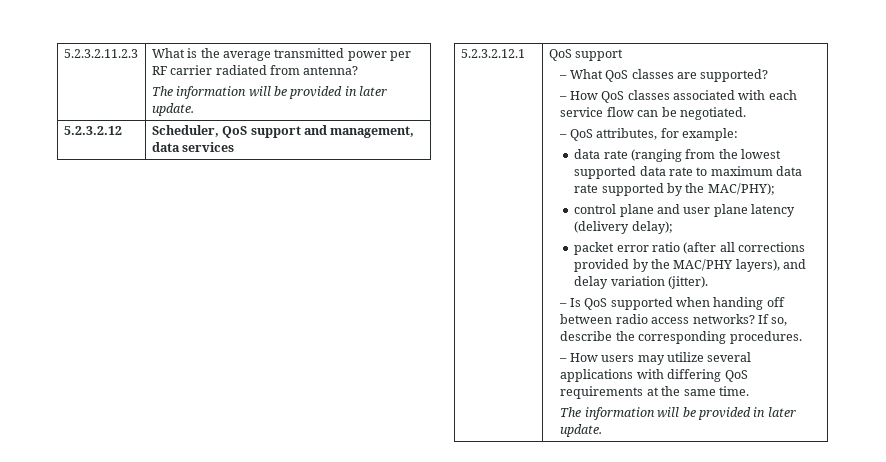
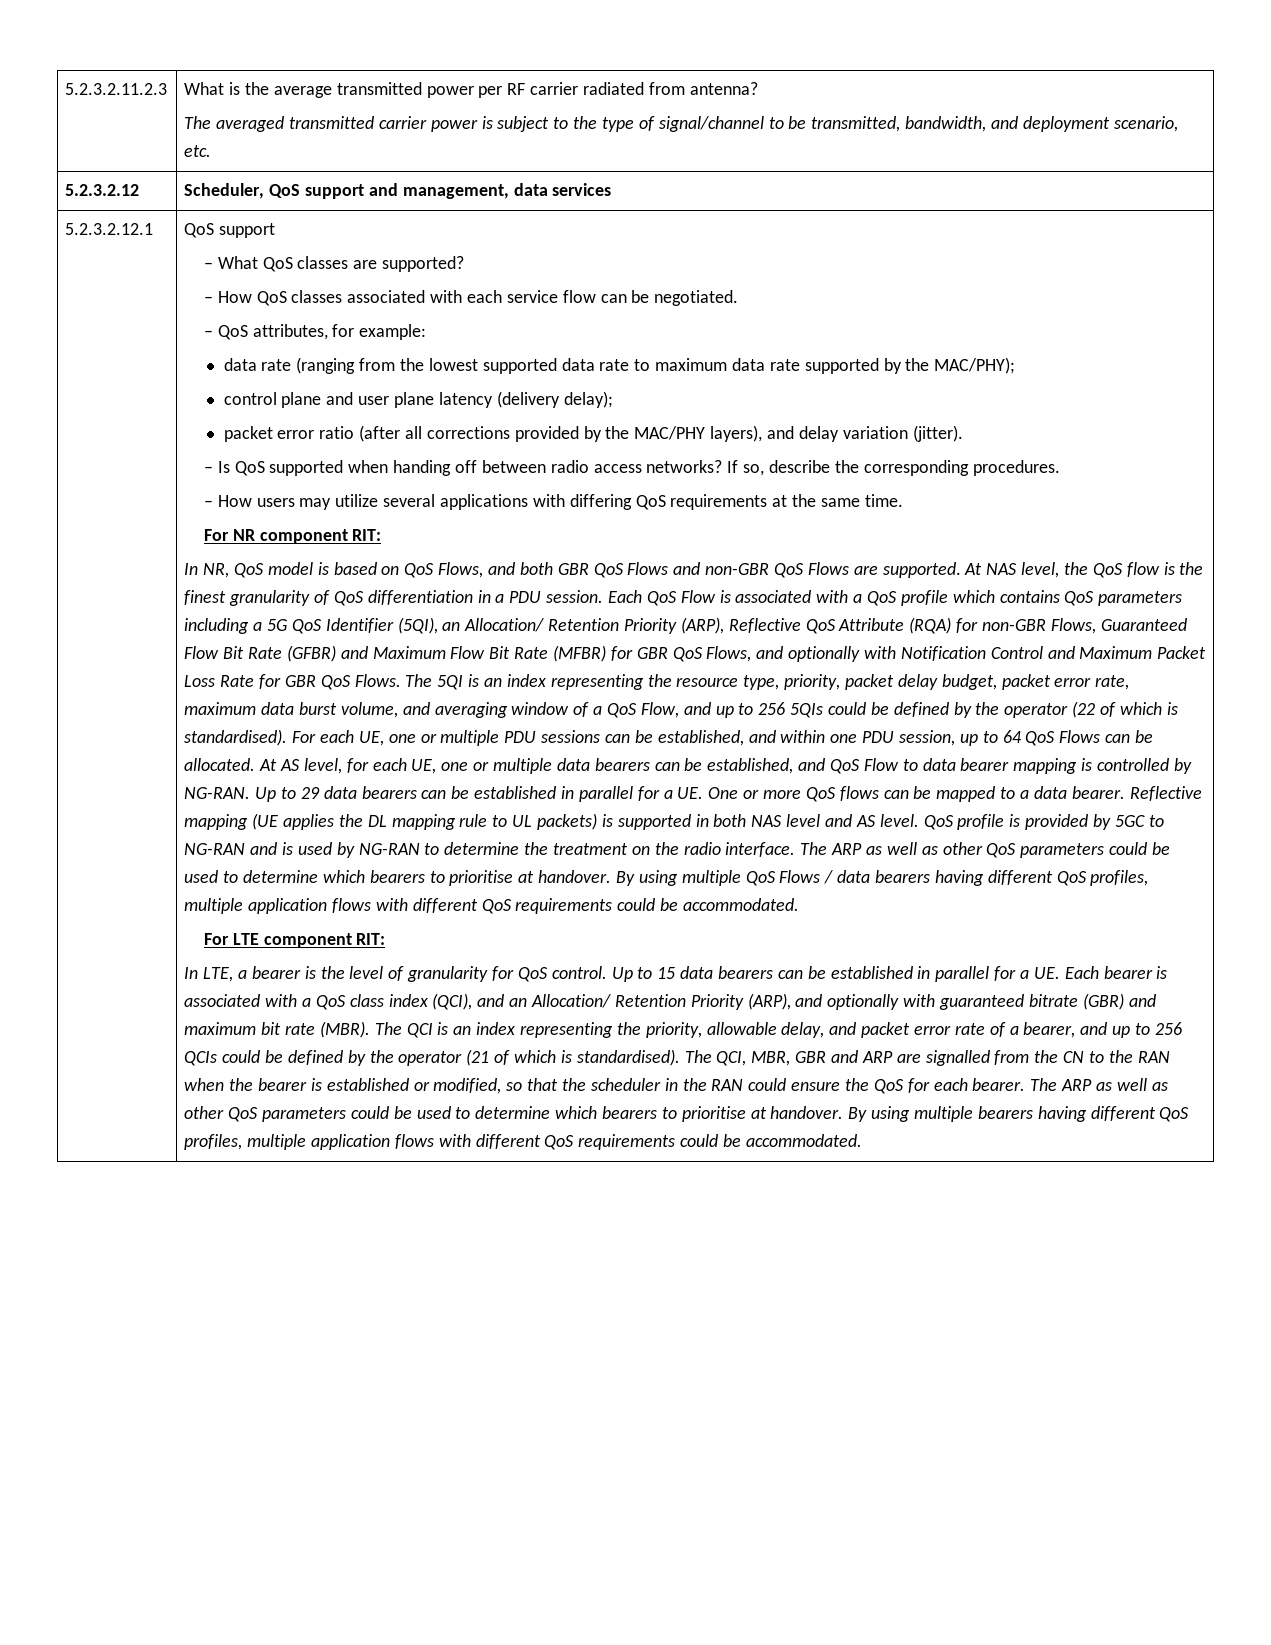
[176,86,387,99] [151,103,194,116] information will be provided in later update. -> [216,116,1178,132] [184,145,212,157] averaged transmitted carrier power is subject to the type of signal/channel to be transmitted, bandwidth, and deployment scenario, etc.
[560,407,796,420] [560,424,603,437] The information will be provided in later update. -> [203,529,382,544] [184,562,1204,578] [184,590,1183,606] [184,617,1187,634] [184,645,1207,662] [184,674,1130,690] [184,701,1178,718] [184,729,1154,746] [184,758,1192,774] [184,786,1202,802] [184,813,1164,830] [184,842,1171,858] [184,870,1149,886] [184,898,799,914] [203,933,386,948] [184,966,1168,982] [184,993,1156,1010] [184,1021,1182,1038] [184,1049,1170,1066] [184,1078,1168,1094] [184,1106,1190,1122] [184,1134,862,1150] For NR component RIT: // In NR, QoS model is based on QoS Flows, and both GBR QoS Flows and non-GBR QoS Flows are supported. At NAS level, the QoS flow is the finest granularity of QoS differentiation in a PDU session. Each QoS Flow is associated with a QoS profile which contains QoS parameters including a 5G QoS Identifier (5QI), an Allocation/ Retention Priority (ARP), Reflective QoS Attribute (RQA) for non-GBR Flows, Guaranteed Flow Bit Rate (GFBR) and Maximum Flow Bit Rate (MFBR) for GBR QoS Flows, and optionally with Notification Control and Maximum Packet Loss Rate for GBR QoS Flows. The 5QI is an index representing the resource type, priority, packet delay budget, packet error rate, maximum data burst volume, and averaging window of a QoS Flow, and up to 256 5QIs could be defined by the operator (22 of which is standardised). For each UE, one or multiple PDU sessions can be established, and within one PDU session, up to 64 QoS Flows can be allocated. At AS level, for each UE, one or multiple data bearers can be established, and QoS Flow to data bearer mapping is controlled by NG-RAN. Up to 29 data bearers can be established in parallel for a UE. One or more QoS flows can be mapped to a data bearer. Reflective mapping (UE applies the DL mapping rule to UL packets) is supported in both NAS level and AS level. QoS profile is provided by 5GC to NG-RAN and is used by NG-RAN to determine the treatment on the radio interface. The ARP as well as other QoS parameters could be used to determine which bearers to prioritise at handover. By using multiple QoS Flows / data bearers having different QoS profiles, multiple application flows with different QoS requirements could be accommodated. // For LTE component RIT: // In LTE, a bearer is the level of granularity for QoS control. Up to 15 data bearers can be established in parallel for a UE. Each bearer is associated with a QoS class index (QCI), and an Allocation/ Retention Priority (ARP), and optionally with guaranteed bitrate (GBR) and maximum bit rate (MBR). The QCI is an index representing the priority, allowable delay, and packet error rate of a bearer, and up to 256 QCIs could be defined by the operator (21 of which is standardised). The QCI, MBR, GBR and ARP are signalled from the CN to the RAN when the bearer is established or modified, so that the scheduler in the RAN could ensure the QoS for each bearer. The ARP as well as other QoS parameters could be used to determine which bearers to prioritise at handover. By using multiple bearers having different QoS profiles, multiple application flows with different QoS requirements could be accommodated.

